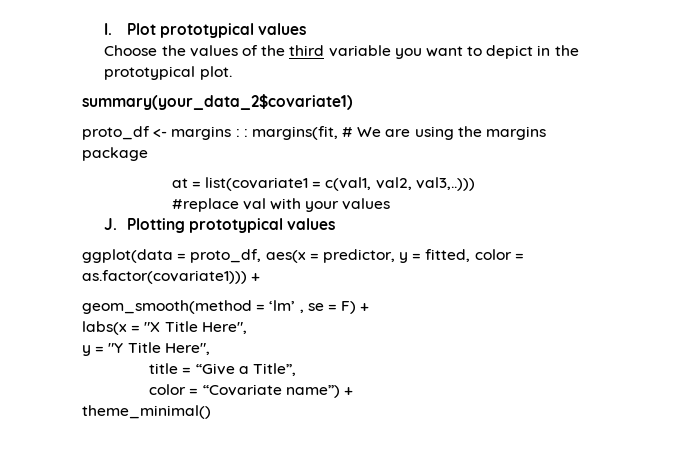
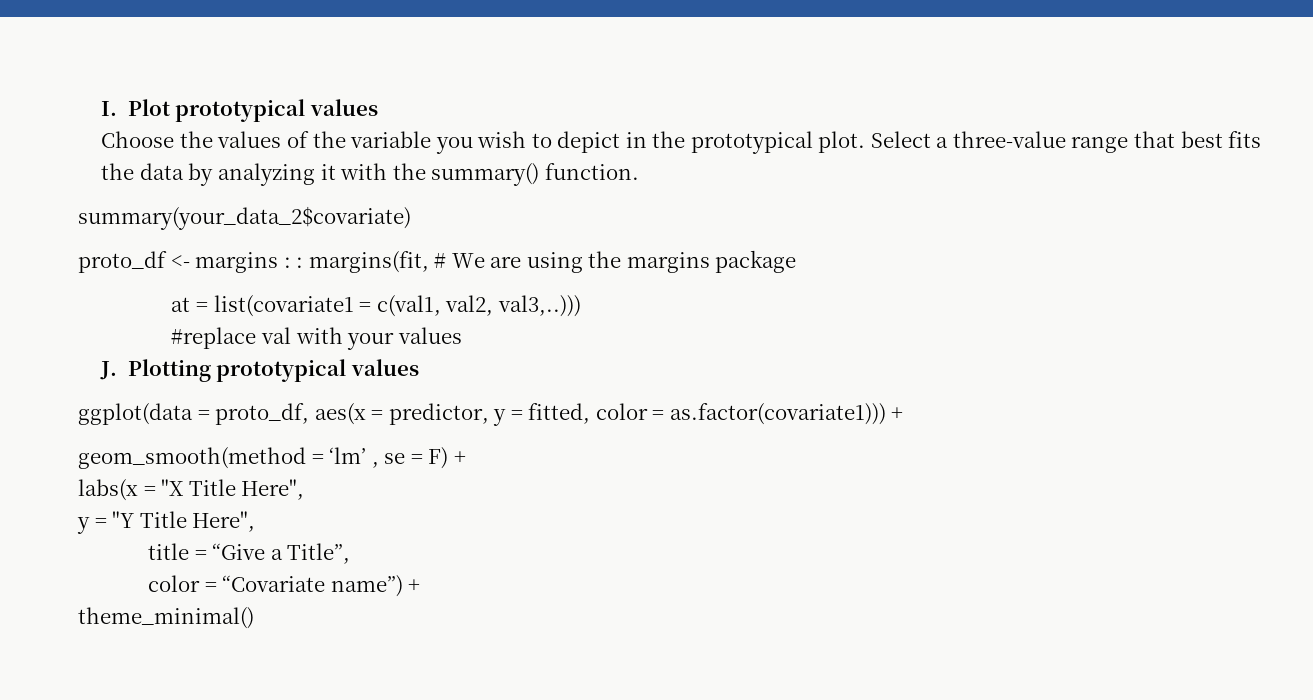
[289,45,325,56] third -> (346, 139) none
[425,46,463,57] want -> [477,131,527,148] wish
[82,94,353,110] // summary(your_data_2$covariate1) -> [870,131,1262,153] [101,163,639,186] [78,206,411,230] Select a three-value range that best fits the data by analyzing it with the summary() function. // summary(your_data_2$covariate)

